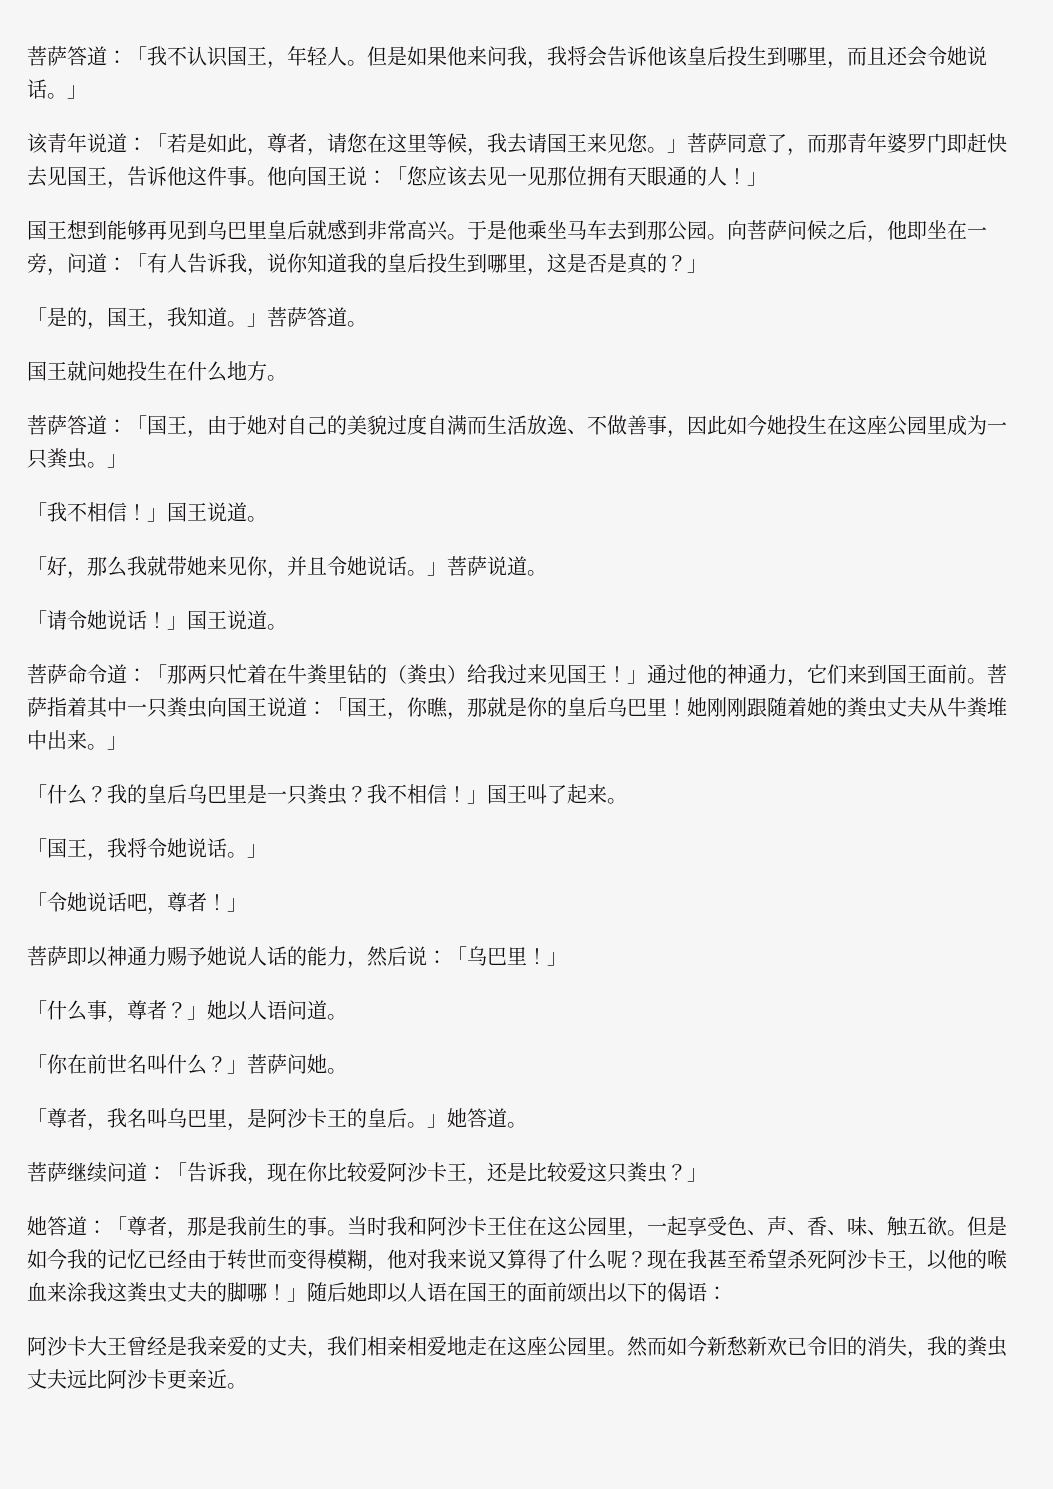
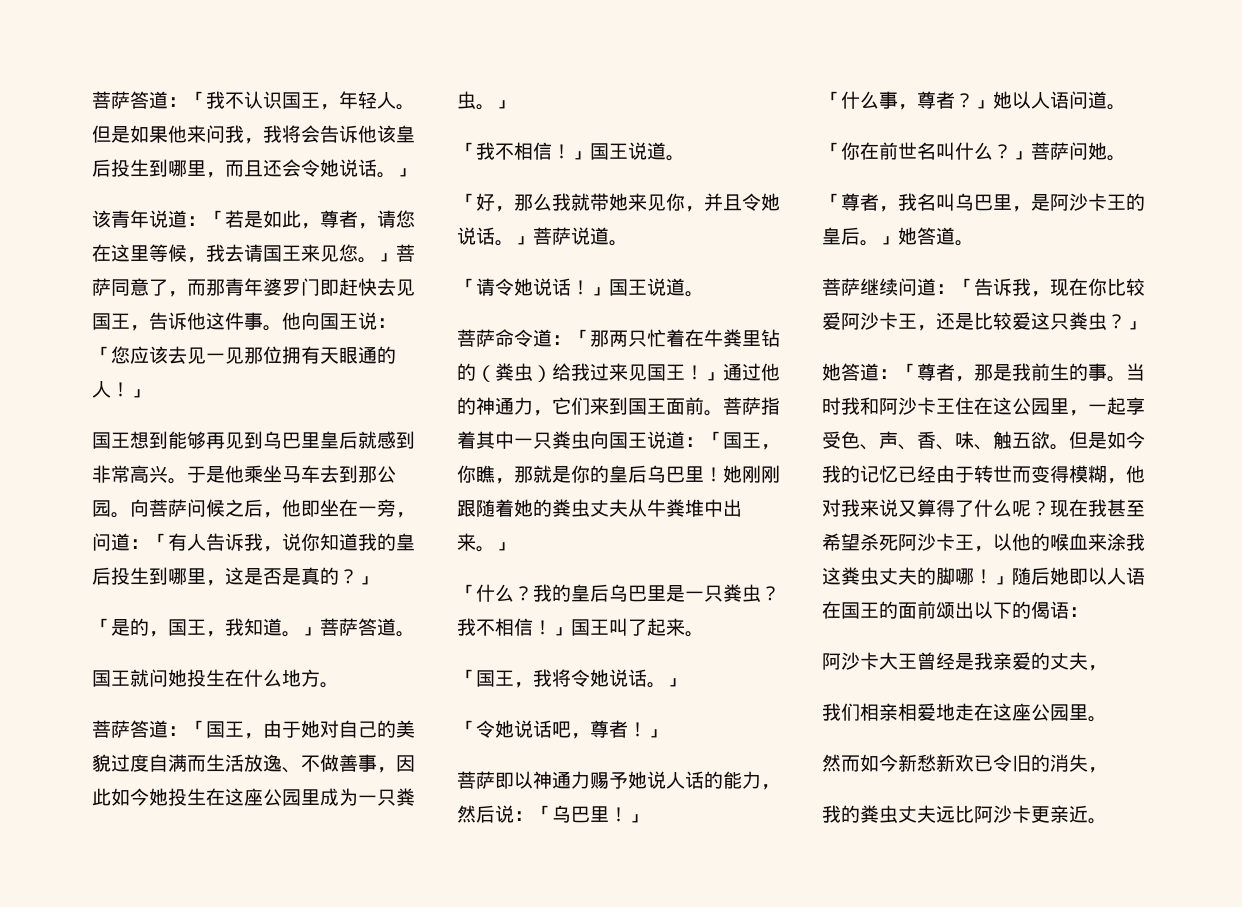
(327, 1355) none -> (1107, 668) //
(627, 1353) none -> (1107, 719) //
(927, 1355) none -> (1107, 770) //

